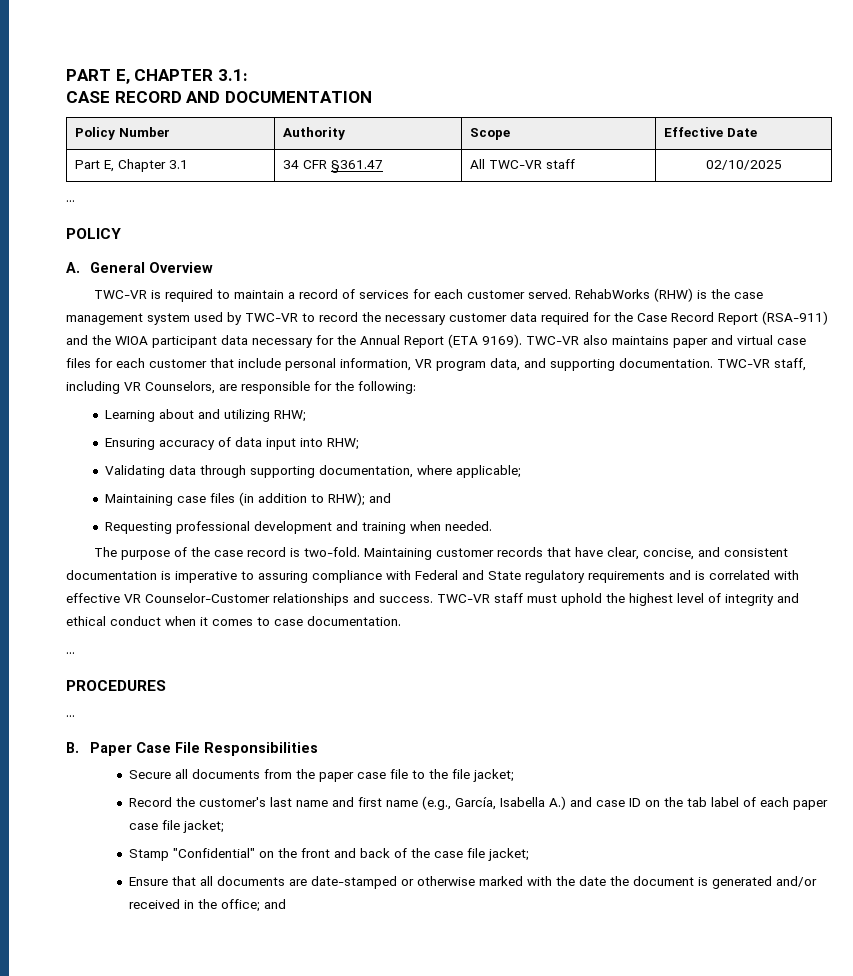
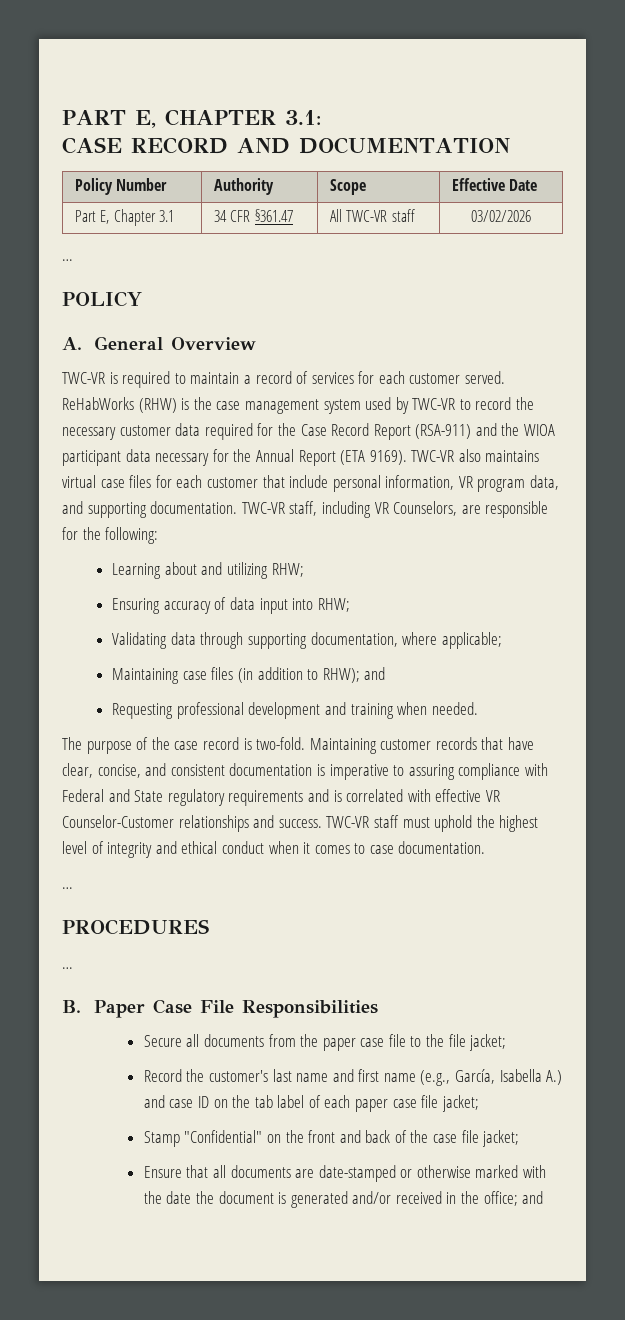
[705,160,782,170] 02/10/2025 -> [471,210,531,222] 03/02/2026
[574,289,650,299] RehabWorks -> [62,397,134,410] ReHabWorks
[673,335,733,348] paper and -> (540, 456) none

